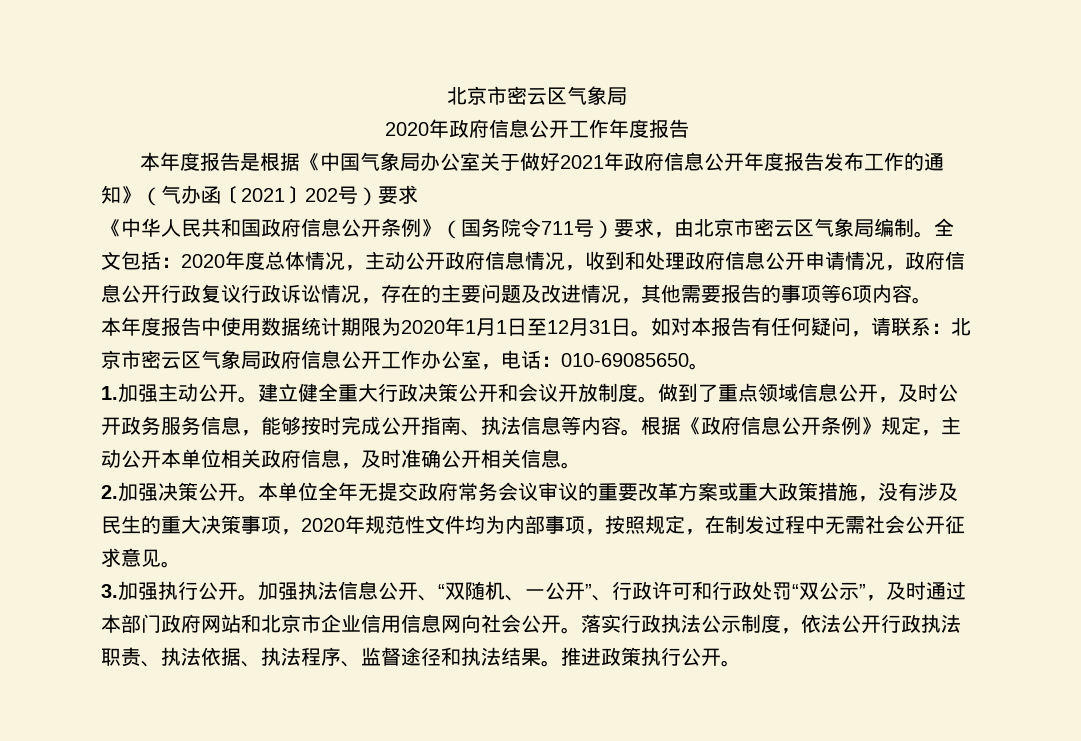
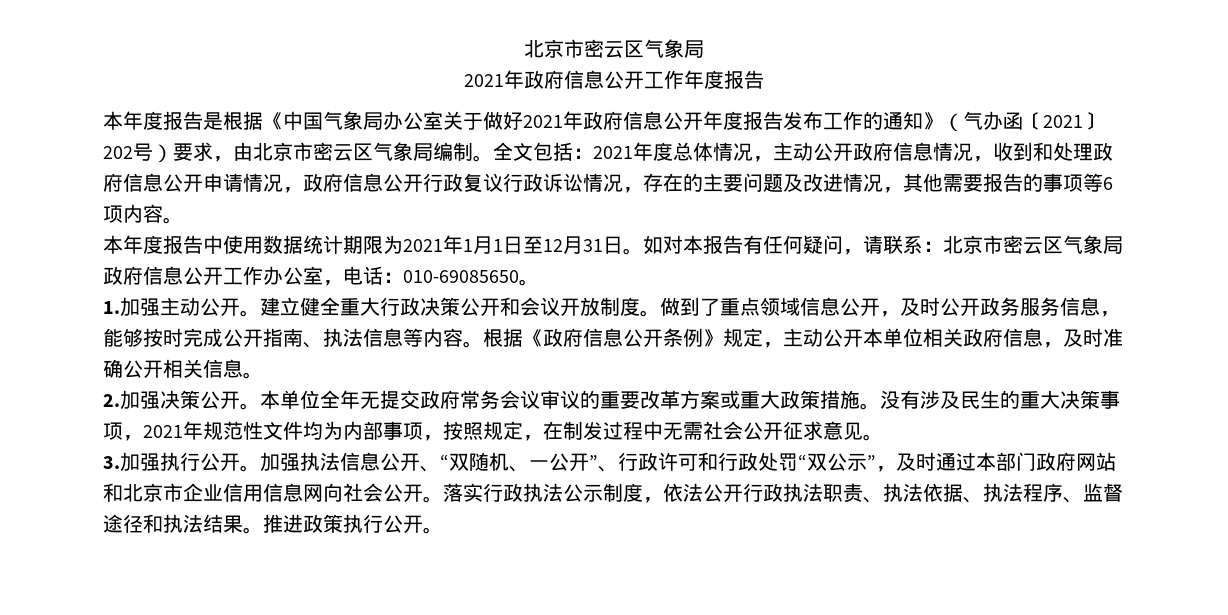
[385,122,429,136] 2020 -> [464,74,504,87] 2021
[101,218,654,239] // 《中华人民共和国政府信息公开条例》（国务院令711号）要求 -> (213, 151) none
[181,254,225,268] 2020 -> [593,146,633,159] 2021
[401,320,445,334] 2020 -> [403,239,443,252] 2021
[858,496,878,502] ， -> [860,403,880,410] 。
[301,518,345,532] 2020 -> [143,425,183,438] 2021

